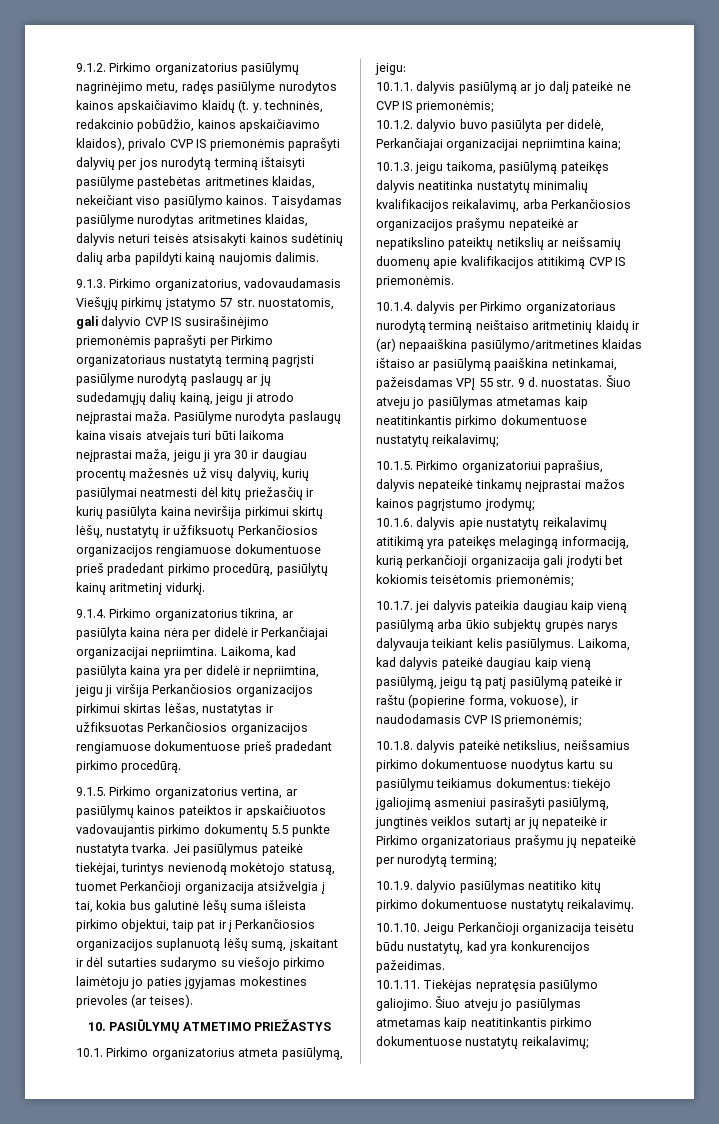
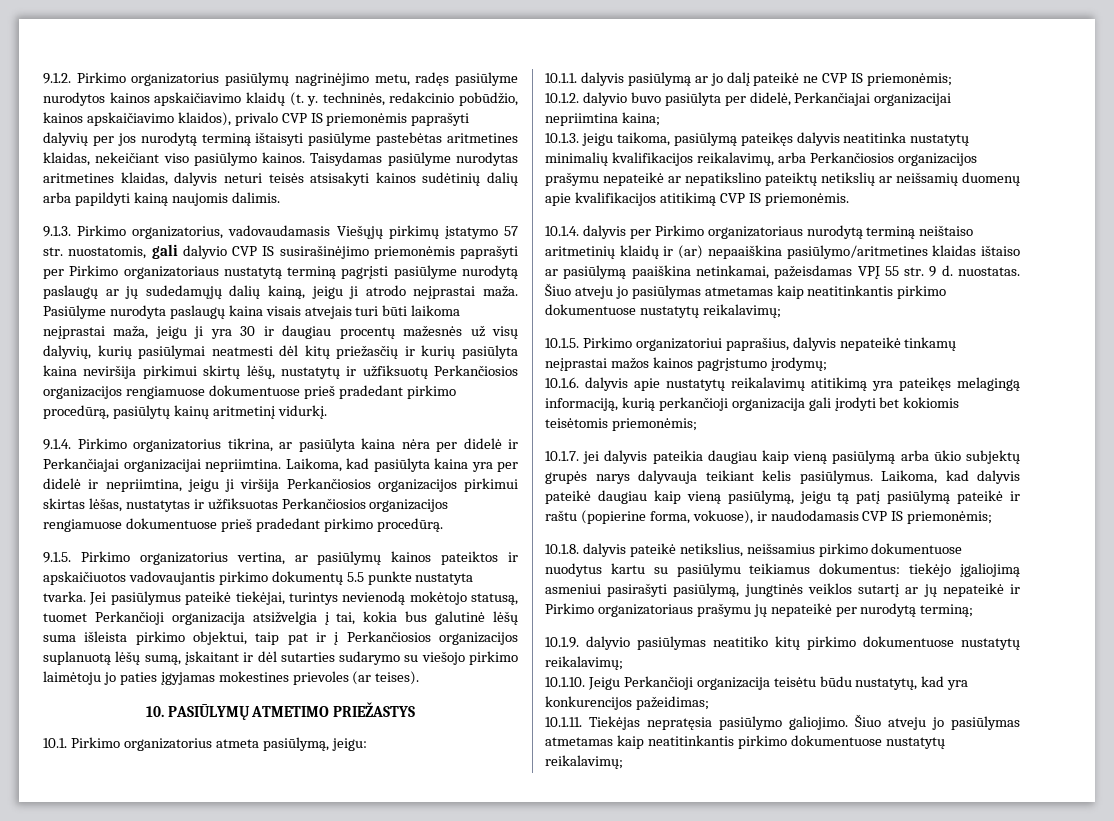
[567,899,635,912] reikalavimų. -> [545,656,623,670] reikalavimų;
[376,960,445,973] pažeidimas. -> [635,696,709,710] pažeidimas;

